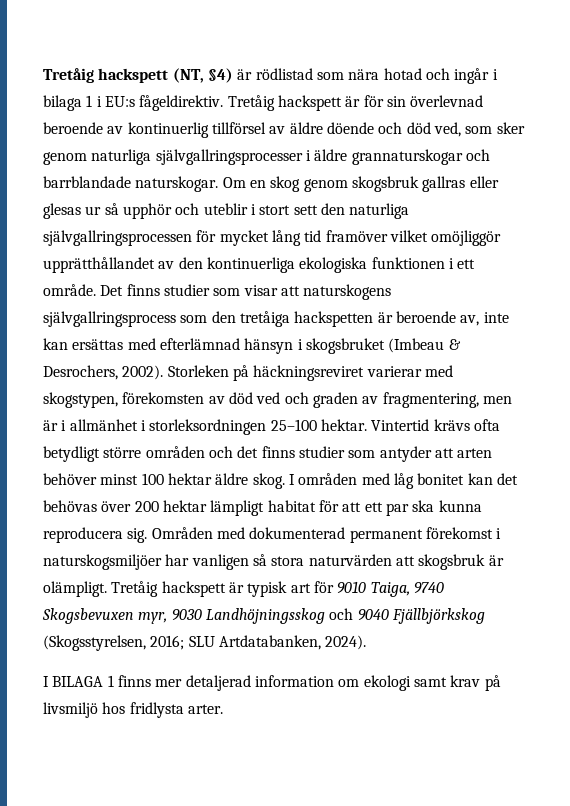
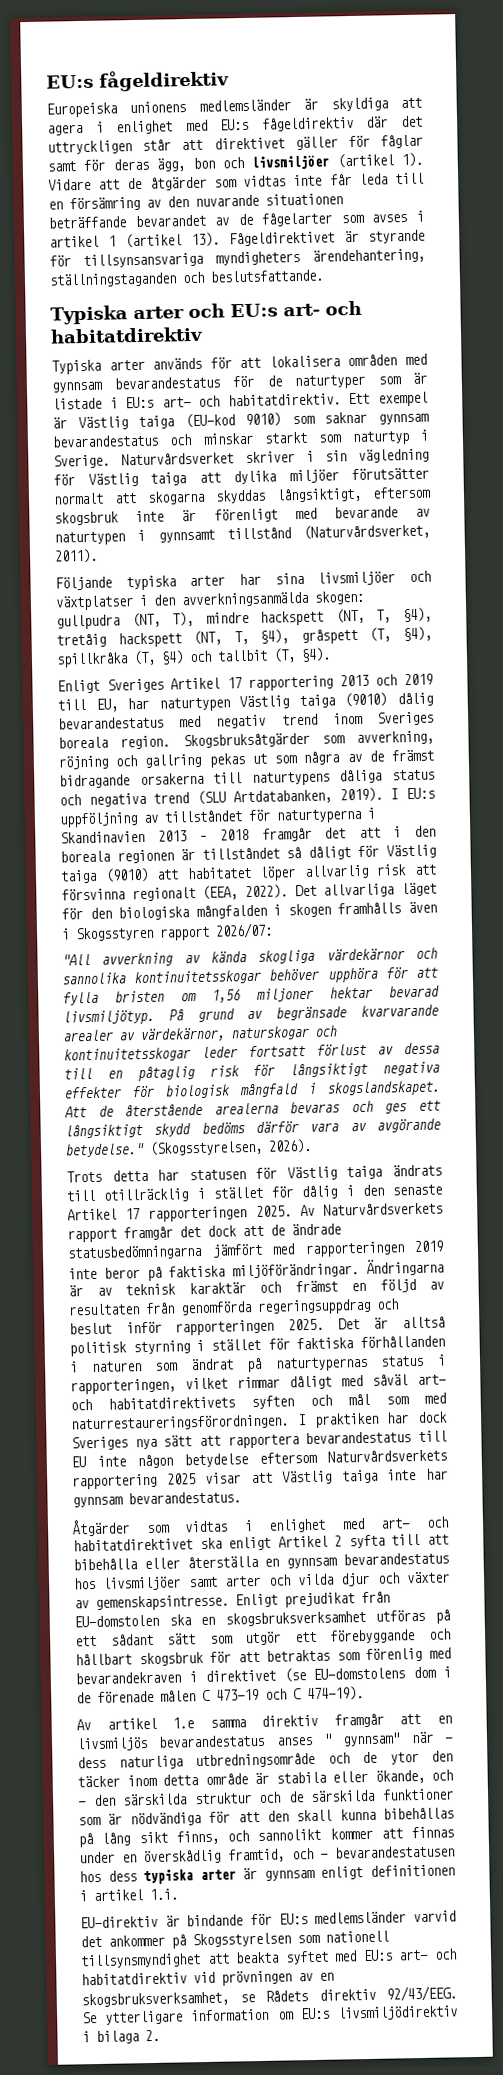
[43,68,498,84] [43,95,484,111] [43,122,525,138] [43,149,490,165] [43,176,499,192] [43,203,410,219] [43,230,502,246] [43,257,476,273] [43,284,392,300] [43,311,509,327] [43,338,461,354] [43,365,453,381] [43,392,512,408] [43,419,500,435] [43,446,493,462] [43,473,518,489] [43,500,482,516] [43,527,502,543] [43,554,504,570] [43,581,444,597] [42,608,485,624] [43,635,367,651] [43,675,501,691] [43,702,223,718] Tretåig hackspett (NT, §4) är rödlistad som nära hotad och ingår i bilaga 1 i EU:s fågeldirektiv. Tretåig hackspett är för sin överlevnad beroende av kontinuerlig tillförsel av äldre döende och död ved, som sker genom naturliga självgallringsprocesser i äldre grannaturskogar och barrblandade naturskogar. Om en skog genom skogsbruk gallras eller glesas ur så upphör och uteblir i stort sett den naturliga självgallringsprocessen för mycket lång tid framöver vilket omöjliggör upprätthållandet av den kontinuerliga ekologiska funktionen i ett område. Det finns studier som visar att naturskogens självgallringsprocess som den tretåiga hackspetten är beroende av, inte kan ersättas med efterlämnad hänsyn i skogsbruket (Imbeau & Desrochers, 2002). Storleken på häckningsreviret varierar med skogstypen, förekomsten av död ved och graden av fragmentering, men är i allmänhet i storleksordningen 25–100 hektar. Vintertid krävs ofta betydligt större områden och det finns studier som antyder att arten behöver minst 100 hektar äldre skog. I områden med låg bonitet kan det behövas över 200 hektar lämpligt habitat för att ett par ska kunna reproducera sig. Områden med dokumenterad permanent förekomst i naturskogsmiljöer har vanligen så stora naturvärden att skogsbruk är olämpligt. Tretåig hackspett är typisk art för 9010 Taiga, 9740 Skogsbevuxen myr, 9030 Landhöjningsskog och 9040 Fjällbjörkskog (Skogsstyrelsen, 2016; SLU Artdatabanken, 2024). // I BILAGA 1 finns mer detaljerad information om ekologi samt krav på livsmiljö hos fridlysta arter. -> [46,69,229,92] [46,97,422,118] [47,115,423,136] [47,134,423,155] [47,152,423,172] [48,172,425,191] [48,193,343,212] [48,210,424,229] [49,229,425,249] [49,248,425,268] [49,269,324,288] [50,300,362,325] [50,326,203,344] [51,353,427,375] [51,372,427,393] [52,391,428,410] [52,411,429,431] [52,429,428,448] [53,448,429,469] [53,467,429,487] [53,486,431,505] [54,506,430,526] [54,523,430,546] [54,548,98,564] [55,570,431,591] [55,590,364,611] [56,607,432,630] [56,626,432,648] [56,647,331,668] [57,673,433,694] [57,692,433,712] [58,711,434,730] [58,730,434,750] [58,749,435,770] [59,769,435,789] [59,787,435,807] [59,807,375,828] [60,825,436,844] [60,844,436,864] [60,864,437,884] [61,882,437,902] [61,901,437,921] [61,922,273,942] [62,947,438,967] [62,967,438,986] [63,985,440,1006] [63,1004,440,1026] [63,1025,337,1043] [64,1042,440,1063] [64,1061,441,1082] [64,1080,441,1099] [64,1100,441,1118] [65,1118,441,1139] [65,1138,312,1158] [66,1164,442,1183] [66,1184,442,1203] [67,1202,443,1222] [67,1223,341,1243] [67,1240,443,1261] [68,1258,444,1281] [68,1279,444,1297] [68,1298,399,1316] [69,1316,446,1336] [69,1335,445,1357] [69,1354,446,1373] [70,1374,447,1395] [70,1392,446,1411] [71,1411,448,1432] [71,1430,447,1451] [71,1449,447,1469] [72,1468,448,1490] [72,1491,241,1508] [72,1516,449,1537] [73,1533,449,1552] [73,1552,450,1571] [73,1571,450,1591] [74,1591,390,1611] [74,1609,450,1628] [75,1628,451,1647] [75,1647,451,1667] [75,1666,451,1685] [76,1686,364,1704] [76,1713,452,1731] [76,1731,454,1752] [77,1750,453,1770] [77,1769,453,1788] [78,1788,454,1807] [78,1807,454,1827] [78,1826,454,1848] [79,1845,455,1865] [79,1864,455,1885] [79,1888,178,1902] [80,1910,456,1929] [80,1930,389,1949] [80,1948,457,1969] [81,1970,334,1986] [81,1985,457,2008] [82,2005,458,2025] [82,2029,160,2045] EU:s fågeldirektiv // Europeiska unionens medlemsländer är skyldiga att agera i enlighet med EU:s fågeldirektiv där det uttryckligen står att direktivet gäller för fåglar samt för deras ägg, bon och livsmiljöer (artikel 1). Vidare att de åtgärder som vidtas inte får leda till en försämring av den nuvarande situationen beträffande bevarandet av de fågelarter som avses i artikel 1 (artikel 13). Fågeldirektivet är styrande för tillsynsansvariga myndigheters ärendehantering, ställningstaganden och beslutsfattande. // Typiska arter och EU:s art- och habitatdirektiv // Typiska arter används för att lokalisera områden med gynnsam bevarandestatus för de naturtyper som är listade i EU:s art- och habitatdirektiv. Ett exempel är Västlig taiga (EU-kod 9010) som saknar gynnsam bevarandestatus och minskar starkt som naturtyp i Sverige. Naturvårdsverket skriver i sin vägledning för Västlig taiga att dylika miljöer förutsätter normalt att skogarna skyddas långsiktigt, eftersom skogsbruk inte är förenligt med bevarande av naturtypen i gynnsamt tillstånd (Naturvårdsverket, 2011). // Följande typiska arter har sina livsmiljöer och växtplatser i den avverkningsanmälda skogen: gullpudra (NT, T), mindre hackspett (NT, T, §4), tretåig hackspett (NT, T, §4), gråspett (T, §4), spillkråka (T, §4) och tallbit (T, §4). // Enligt Sveriges Artikel 17 rapportering 2013 och 2019 till EU, har naturtypen Västlig taiga (9010) dålig bevarandestatus med negativ trend inom Sveriges boreala region. Skogsbruksåtgärder som avverkning, röjning och gallring pekas ut som några av de främst bidragande orsakerna till naturtypens dåliga status och negativa trend (SLU Artdatabanken, 2019). I EU:s uppföljning av tillståndet för naturtyperna i Skandinavien 2013 – 2018 framgår det att i den boreala regionen är tillståndet så dåligt för Västlig taiga (9010) att habitatet löper allvarlig risk att försvinna regionalt (EEA, 2022). Det allvarliga läget för den biologiska mångfalden i skogen framhålls även i Skogsstyren rapport 2026/07: // "All avverkning av kända skogliga värdekärnor och sannolika kontinuitetsskogar behöver upphöra för att fylla bristen om 1,56 miljoner hektar bevarad livsmiljötyp. På grund av begränsade kvarvarande arealer av värdekärnor, naturskogar och kontinuitetsskogar leder fortsatt förlust av dessa till en påtaglig risk för långsiktigt negativa effekter för biologisk mångfald i skogslandskapet. Att de återstående arealerna bevaras och ges ett långsiktigt skydd bedöms därför vara av avgörande betydelse." (Skogsstyrelsen, 2026). // Trots detta har statusen för Västlig taiga ändrats till otillräcklig i stället för dålig i den senaste Artikel 17 rapporteringen 2025. Av Naturvårdsverkets rapport framgår det dock att de ändrade statusbedömningarna jämfört med rapporteringen 2019 inte beror på faktiska miljöförändringar. Ändringarna är av teknisk karaktär och främst en följd av resultaten från genomförda regeringsuppdrag och beslut inför rapporteringen 2025. Det är alltså politisk styrning i stället för faktiska förhållanden i naturen som ändrat på naturtypernas status i rapporteringen, vilket rimmar dåligt med såväl art- och habitatdirektivets syften och mål som med naturrestaureringsförordningen. I praktiken har dock Sveriges nya sätt att rapportera bevarandestatus till EU inte någon betydelse eftersom Naturvårdsverkets rapportering 2025 visar att Västlig taiga inte har gynnsam bevarandestatus. // Åtgärder som vidtas i enlighet med art- och habitatdirektivet ska enligt Artikel 2 syfta till att bibehålla eller återställa en gynnsam bevarandestatus hos livsmiljöer samt arter och vilda djur och växter av gemenskapsintresse. Enligt prejudikat från EU-domstolen ska en skogsbruksverksamhet utföras på ett sådant sätt som utgör ett förebyggande och hållbart skogsbruk för att betraktas som förenlig med bevarandekraven i direktivet (se EU-domstolens dom i de förenade målen C 473-19 och C 474-19). // Av artikel 1.e samma direktiv framgår att en livsmiljös bevarandestatus anses " gynnsam" när — dess naturliga utbredningsområde och de ytor den täcker inom detta område är stabila eller ökande, och — den särskilda struktur och de särskilda funktioner som är nödvändiga för att den skall kunna bibehållas på lång sikt finns, och sannolikt kommer att finnas under en överskådlig framtid, och — bevarandestatusen hos dess typiska arter är gynnsam enligt definitionen i artikel 1.i. // EU-direktiv är bindande för EU:s medlemsländer varvid det ankommer på Skogsstyrelsen som nationell tillsynsmyndighet att beakta syftet med EU:s art- och habitatdirektiv vid prövningen av en skogsbruksverksamhet, se Rådets direktiv 92/43/EEG. Se ytterligare information om EU:s livsmiljödirektiv i bilaga 2.

